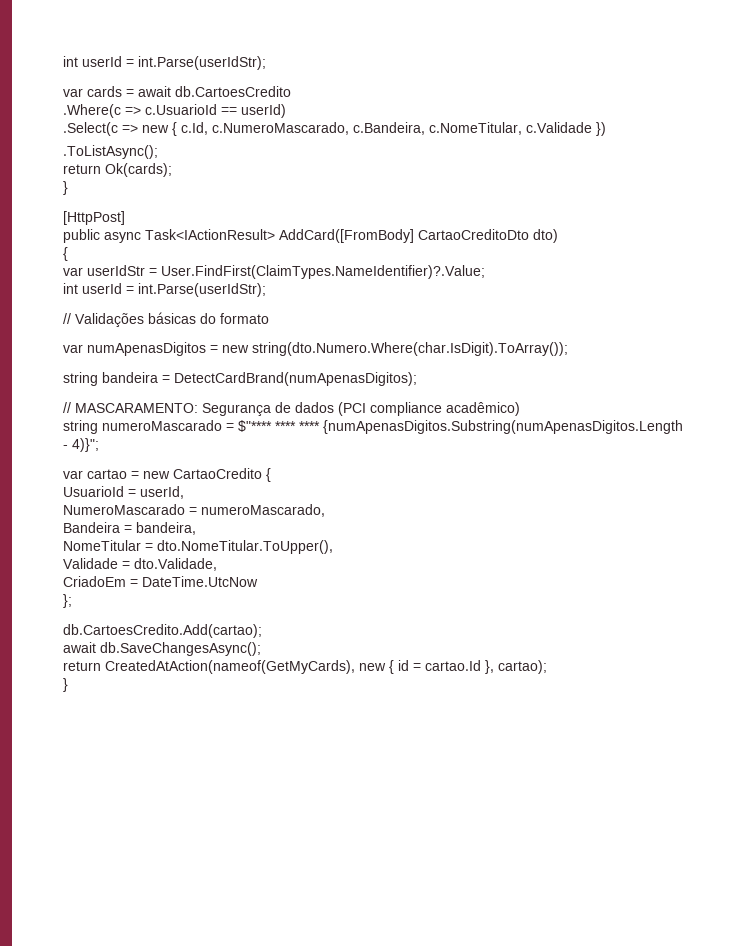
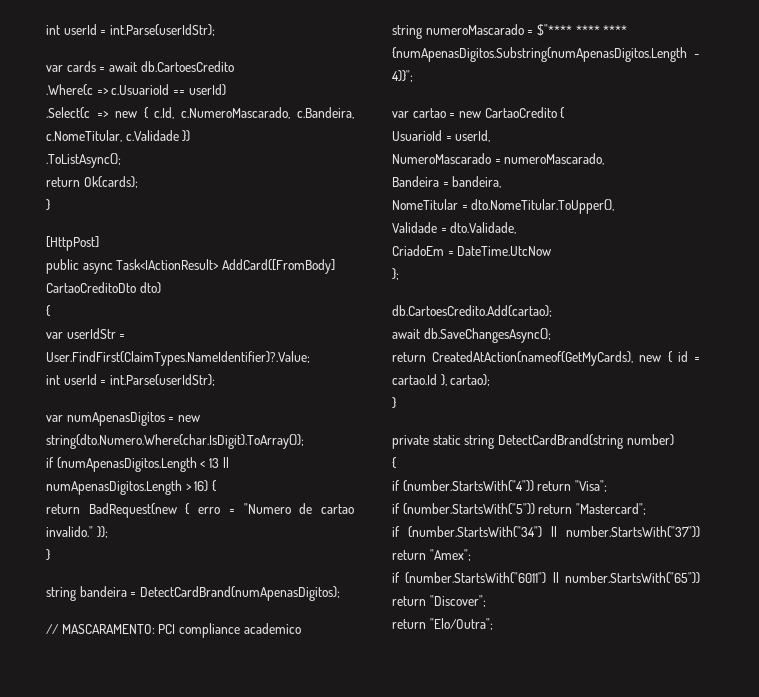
[63,312,269,327] // // Validações básicas do formato -> (215, 380) none
(568, 349) none -> [46,457,229,472] [46,480,217,495] [46,503,355,518] [46,526,108,538] [46,549,50,560] // if (numApenasDigitos.Length < 13 || numApenasDigitos.Length > 16) { // return BadRequest(new { erro = "Numero de cartao invalido." }); // }
[202,402,520,416] Segurança de dados (PCI compliance acadêmico) -> [158,623,301,638] PCI compliance academico
(68, 685) none -> [392,434,674,449] [392,457,397,468] [392,480,607,492] [392,503,646,515] [392,526,700,538] [392,549,471,561] [392,572,700,584] [392,595,486,607] [392,618,493,630] // private static string DetectCardBrand(string number) // { // if (number.StartsWith("4")) return "Visa"; // if (number.StartsWith("5")) return "Mastercard"; // if (number.StartsWith("34") || number.StartsWith("37")) return "Amex"; // if (number.StartsWith("6011") || number.StartsWith("65")) return "Discover"; // return "Elo/Outra";

